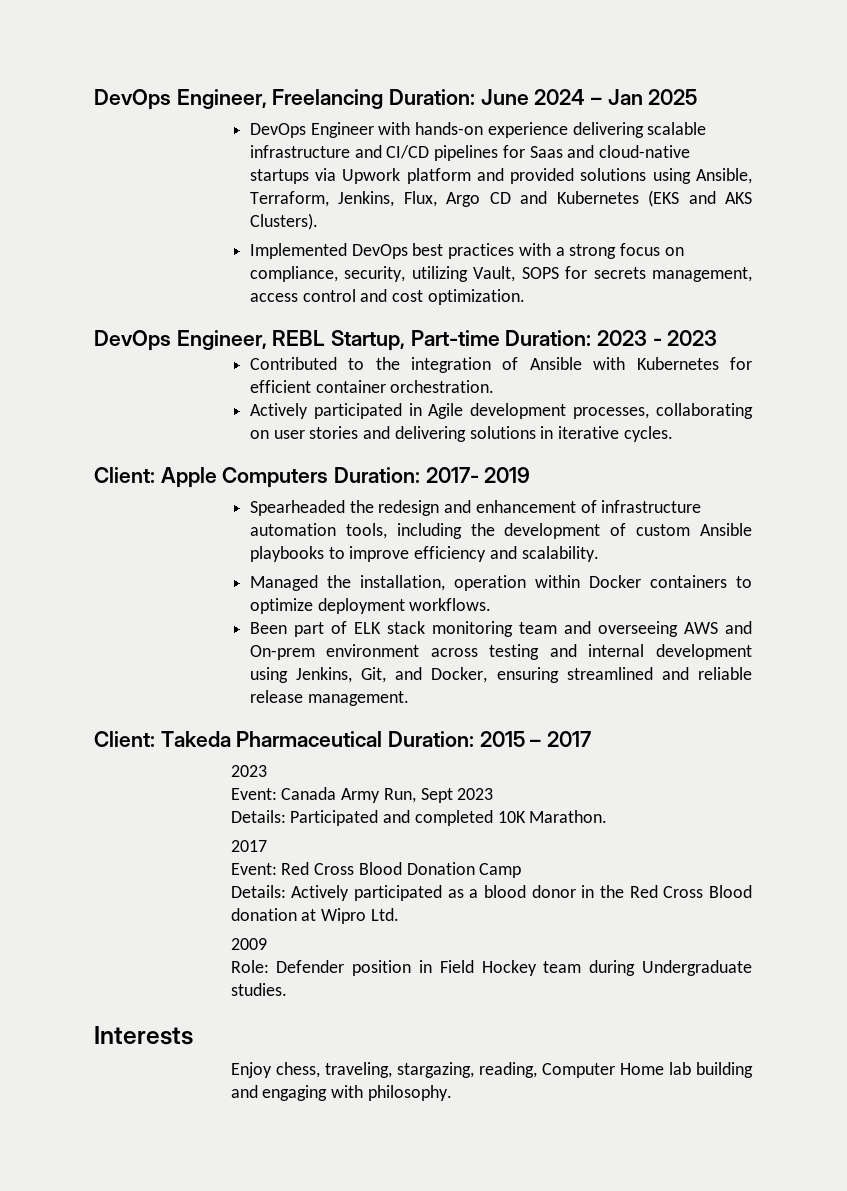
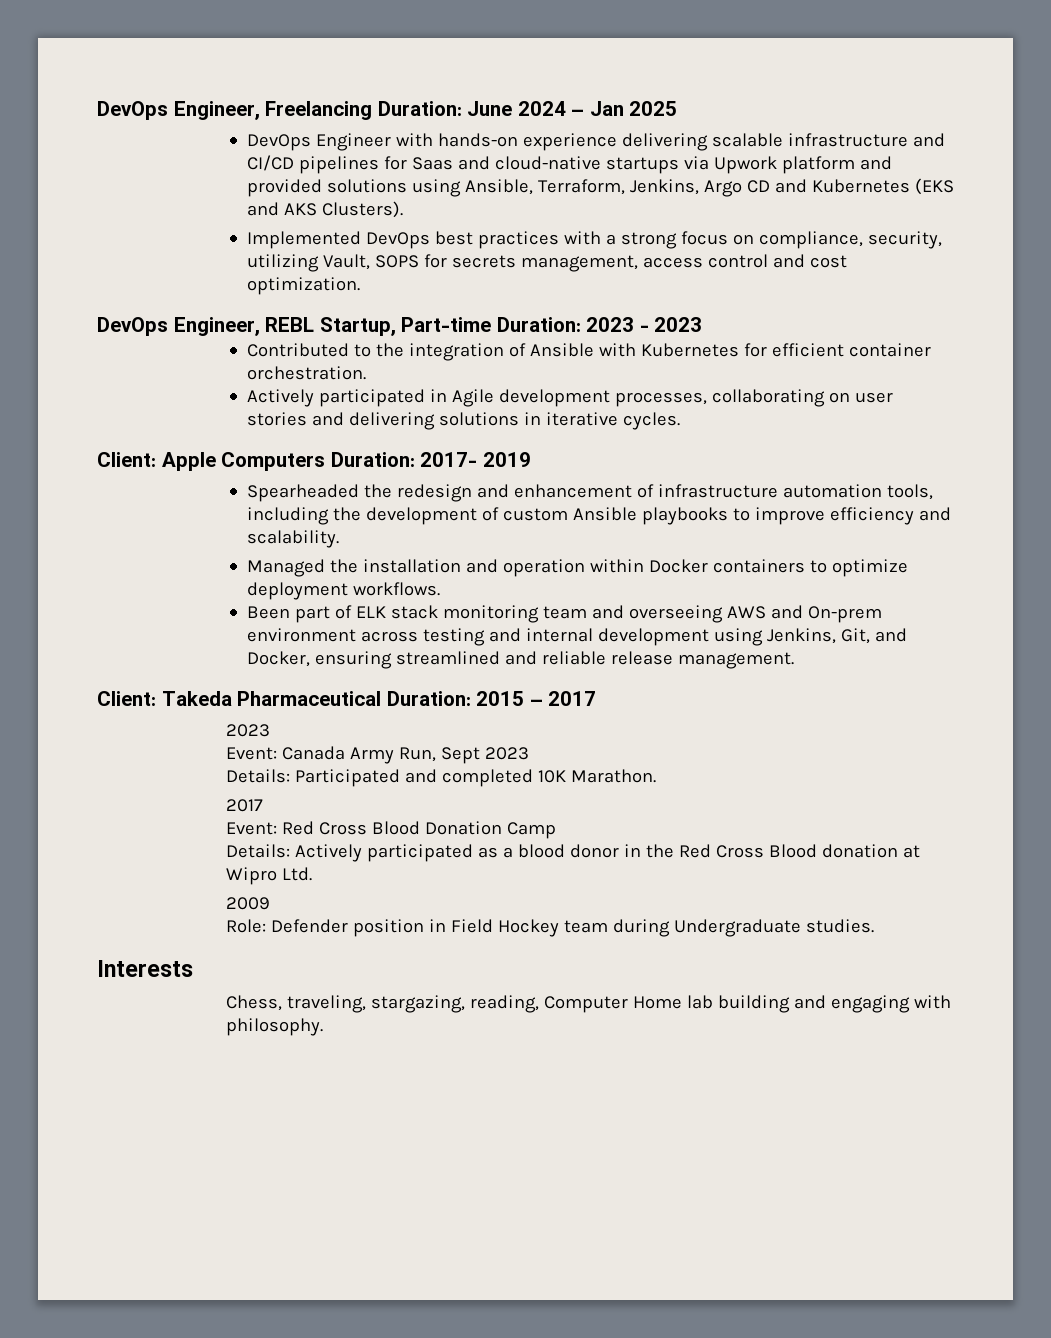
[403,191,437,207] Flux, -> (699, 187) none
[359,575,445,591] installation, -> [362,559,498,573] installation and
[230,1062,320,1078] Enjoy chess, -> [226,995,283,1011] Chess,

